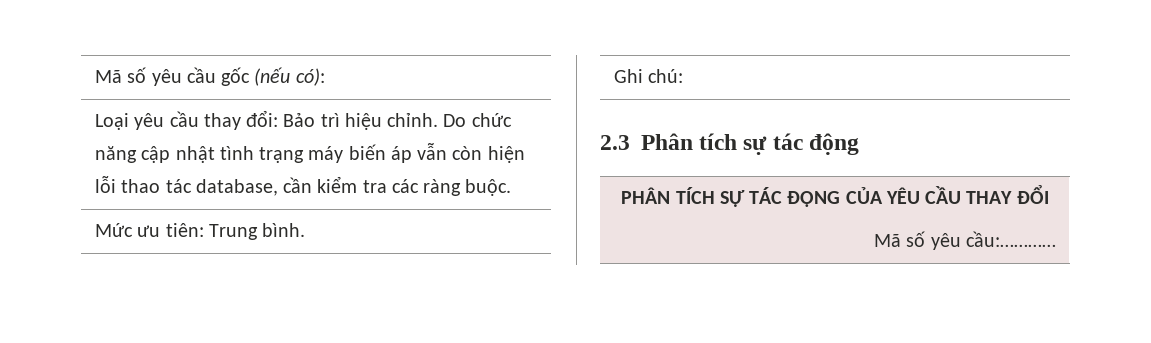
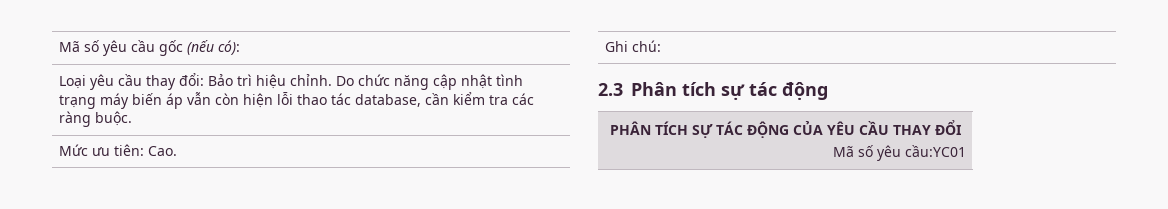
[208,223,306,240] Trung bình. -> [148,146,178,156] Cao.
[966,231,1057,247] cầu:………… -> [904,145,966,157] cầu:YC01

